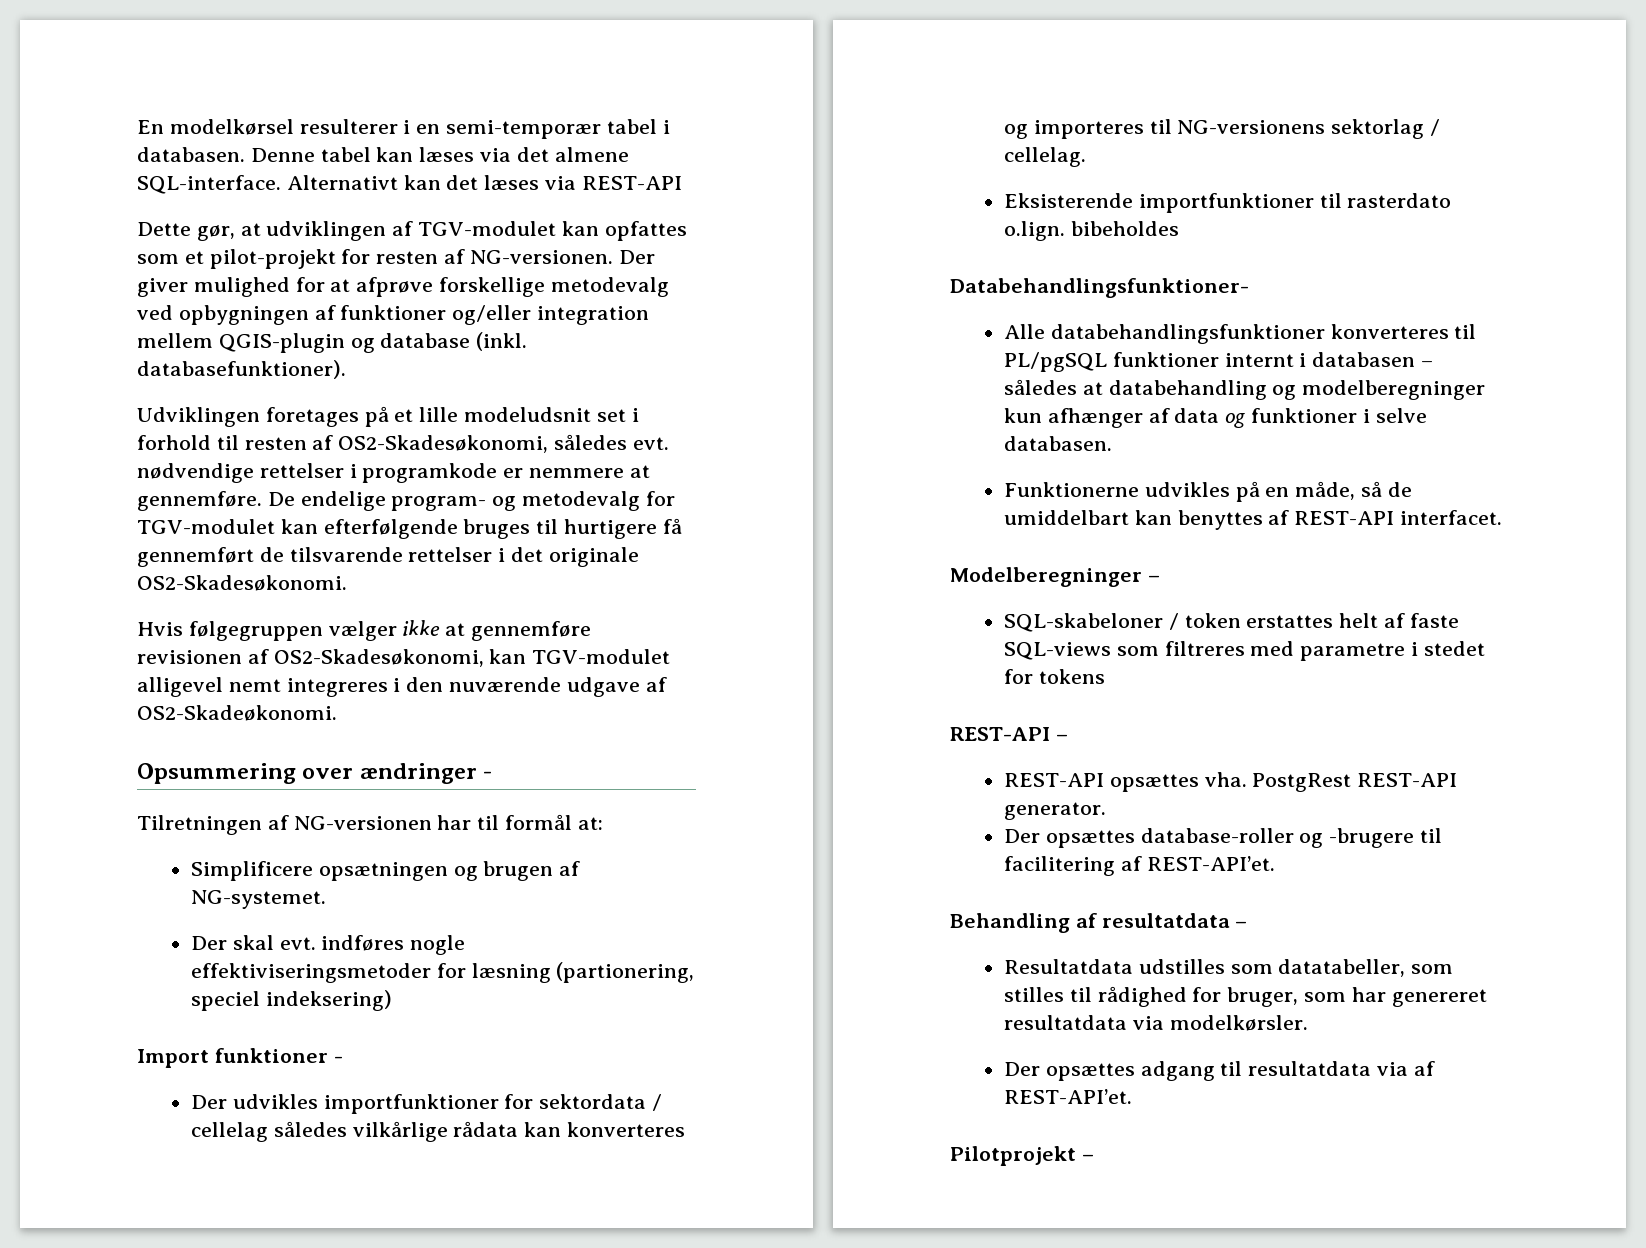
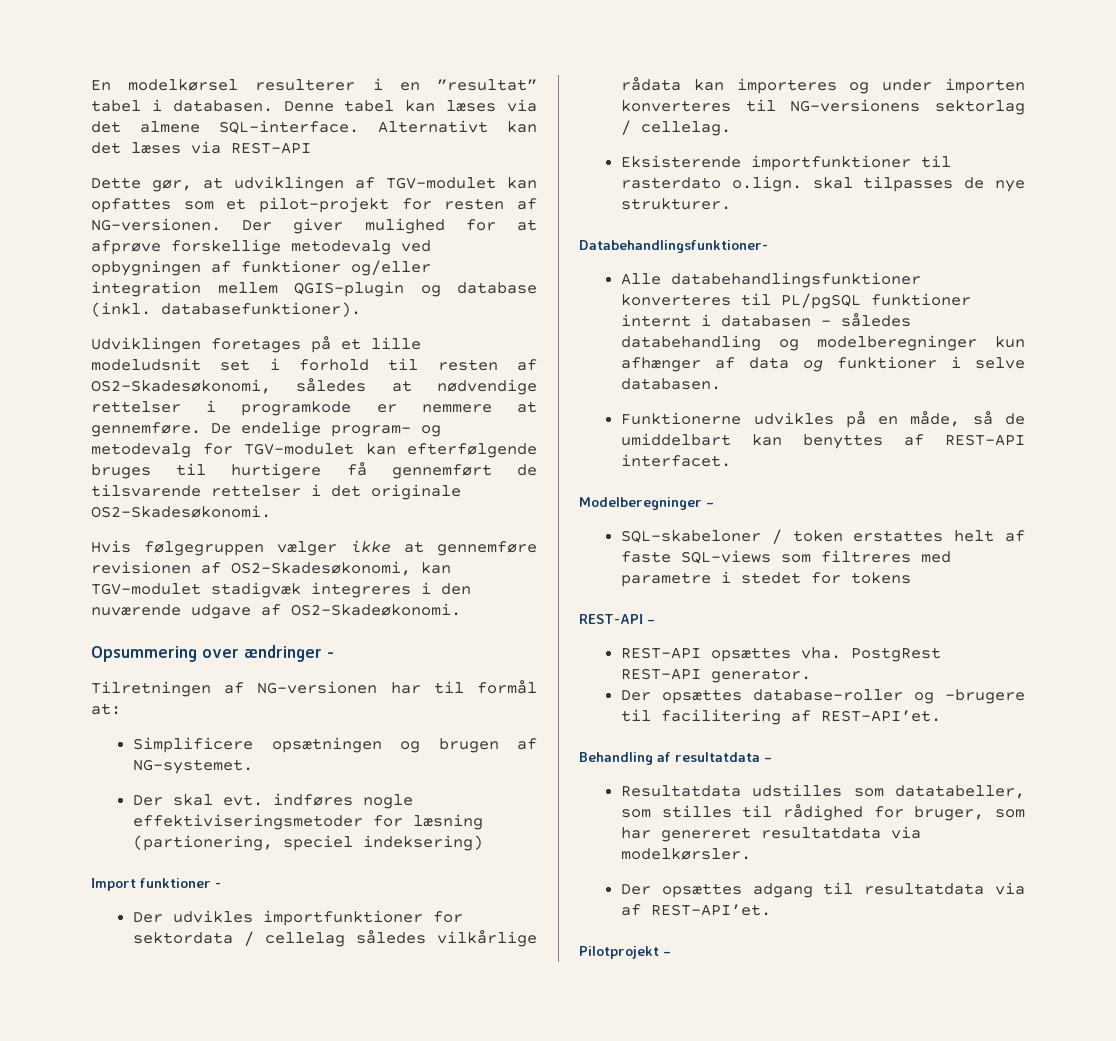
[446,120,602,139] semi-temporær -> [436,79,537,91] ”resultat”
[632,437,669,450] evt. -> [391,380,412,392] at
[137,677,281,697] alligevel nemt -> [211,582,301,598] stadigvæk
[566,1122,685,1137] [1003,120,1144,139] konverteres og importeres -> [736,78,1025,94] [621,100,732,112] importeres og under importen konverteres
[1070,221,1179,236] bibeholdes -> [812,176,1025,192] [621,198,732,210] skal tilpasses de nye strukturer.
[1082,382,1103,395] at -> (912, 320) none

